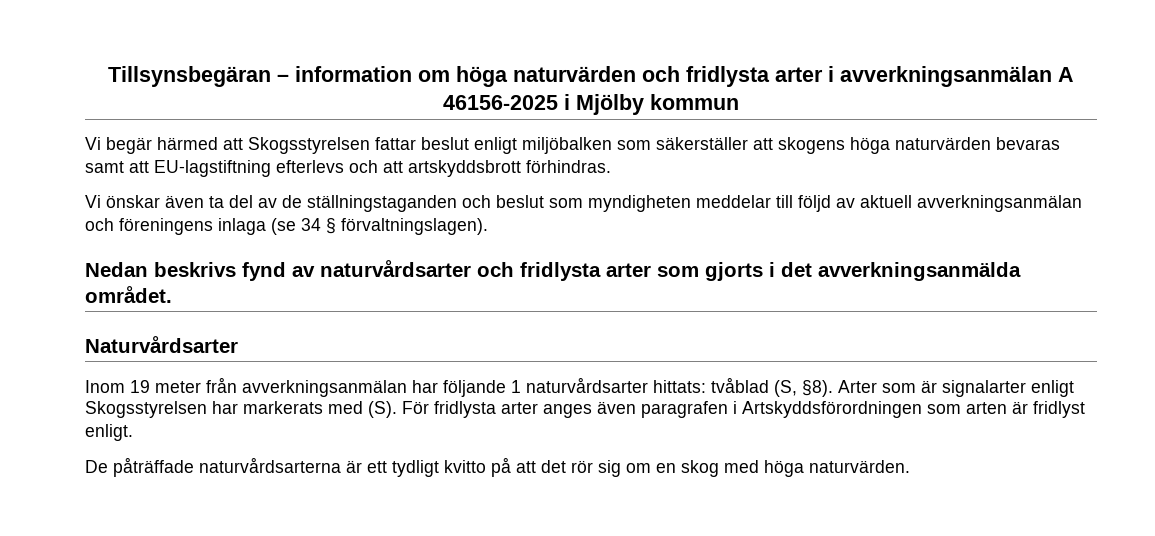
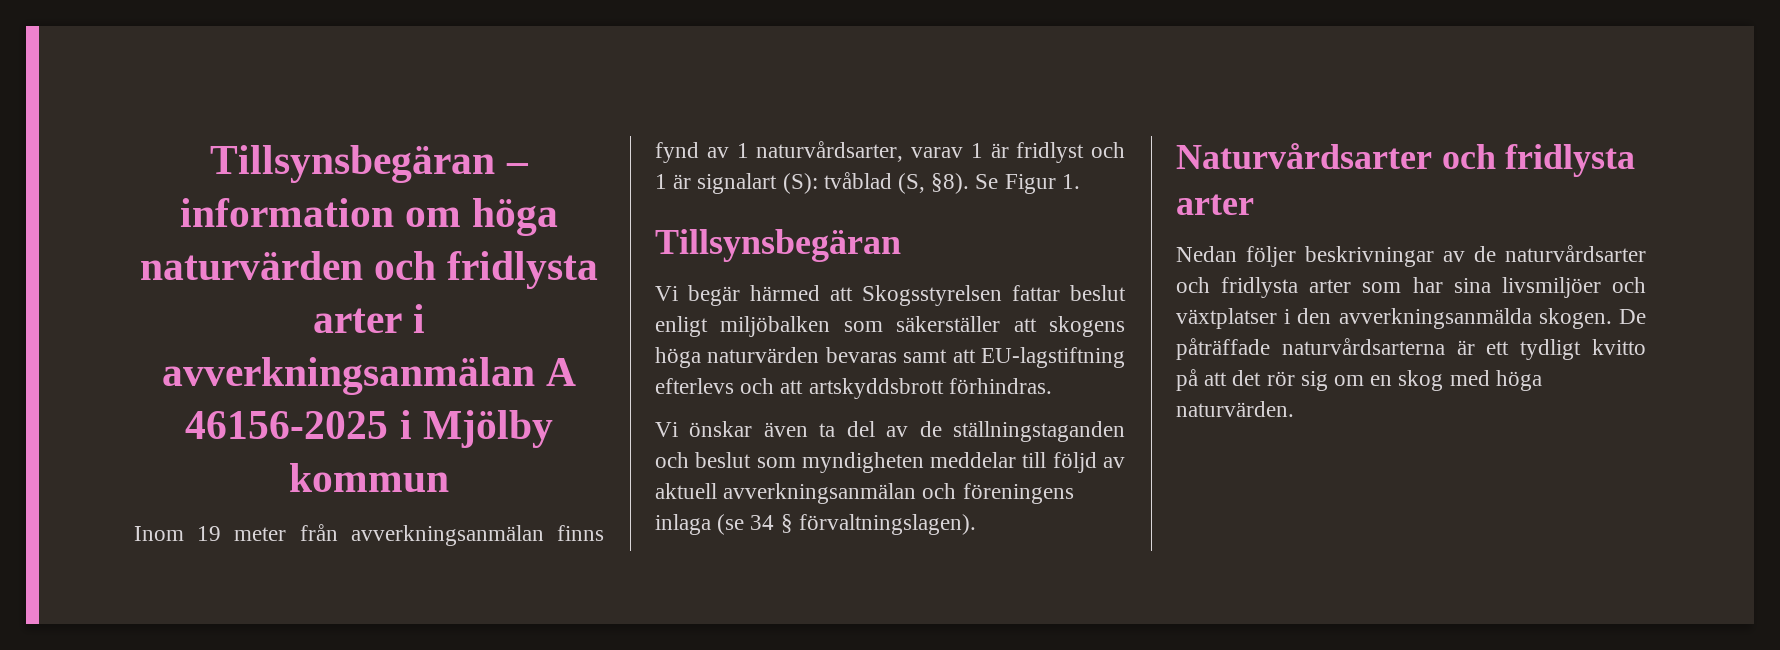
(739, 102) none -> [134,524,604,546] [655,141,1125,163] [655,172,1080,194] [655,229,901,262] // Inom 19 meter från avverkningsanmälan finns fynd av 1 naturvårdsarter, varav 1 är fridlyst och 1 är signalart (S): tvåblad (S, §8). Se Figur 1. // Tillsynsbegäran
[85,262,315,281] Nedan beskrivs fynd av -> [1176,143,1636,177] [1176,194,1254,215] [1176,246,1496,267] Naturvårdsarter och fridlysta arter // Nedan följer beskrivningar av de
[705,262,1021,281] [85,286,172,303] [85,336,238,353] [85,377,1074,397] [85,401,1085,418] [85,424,133,441] gjorts i det avverkningsanmälda området. // Naturvårdsarter // Inom 19 meter från avverkningsanmälan har följande 1 naturvårdsarter hittats: tvåblad (S, §8). Arter som är signalarter enligt Skogsstyrelsen har markerats med (S). För fridlysta arter anges även paragrafen i Artskyddsförordningen som arten är fridlyst enligt. // -> [1412,277,1646,298] [1176,308,1612,329] har sina livsmiljöer och växtplatser i den avverkningsanmälda skogen.

